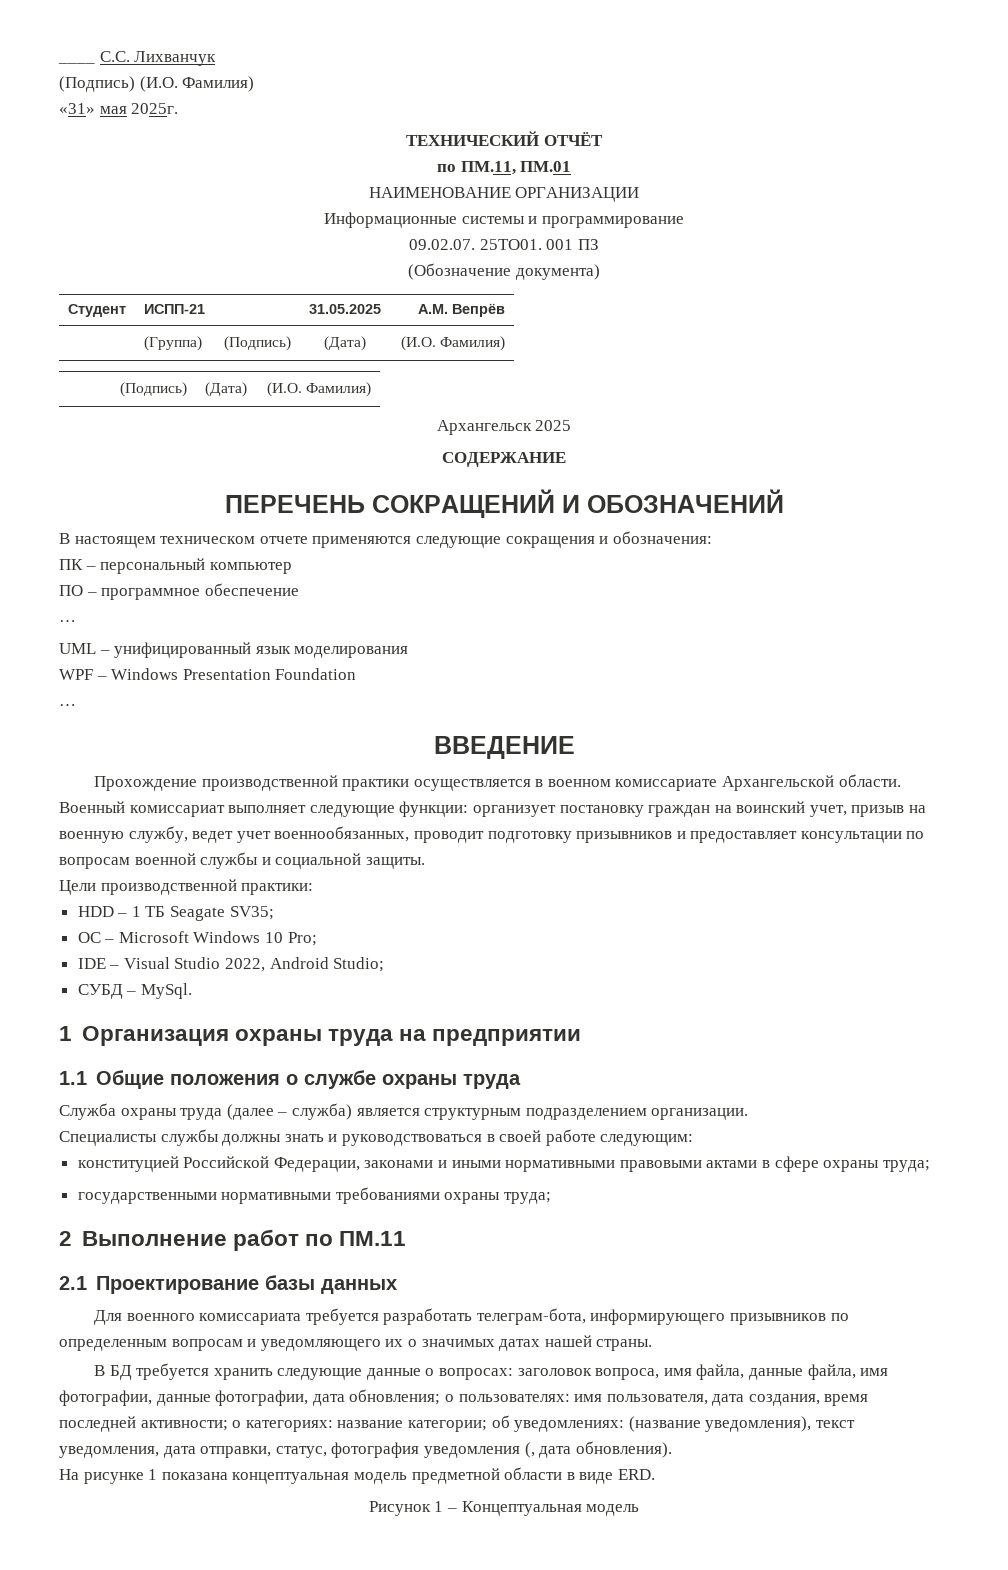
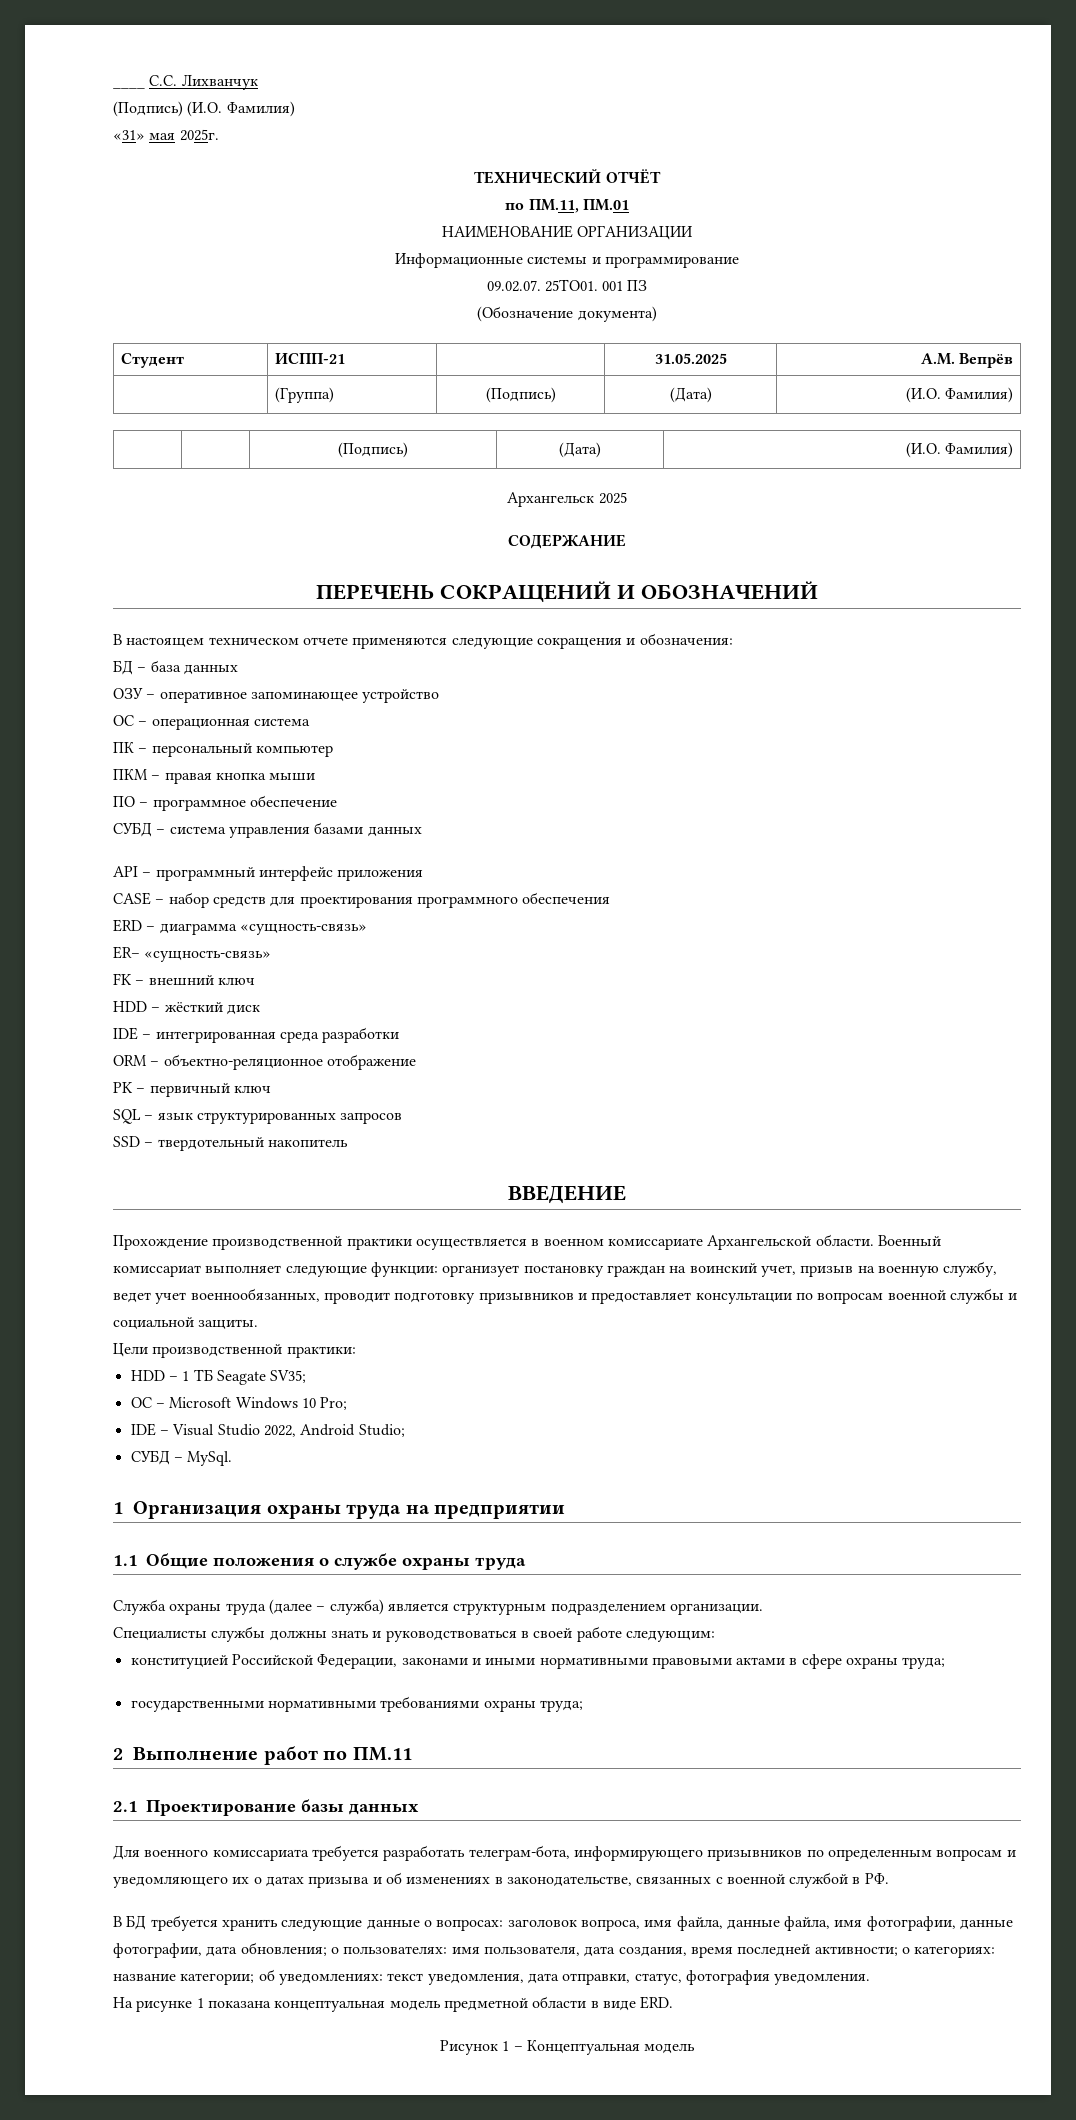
(712, 537) none -> [113,660,238,675] [113,688,440,703] [113,715,310,730] // БД – база данных // ОЗУ – оперативное запоминающее устройство // ОС – операционная система
(292, 568) none -> [113,769,316,784] // ПКМ – правая кнопка мыши
[59,620,76,622] [59,642,409,658] [59,668,357,680] [59,704,76,706] … // UML – унифицированный язык моделирования // WPF – Windows Presentation Foundation // … -> [113,822,422,838] [113,866,424,881] [113,892,611,908] [113,919,367,935] [113,946,272,962] [113,973,255,986] [113,1001,260,1015] [113,1027,400,1043] [113,1054,416,1070] [113,1082,271,1097] [113,1109,403,1124] [113,1136,348,1151] СУБД – система управления базами данных // API – программный интерфейс приложения // CASE – набор средств для проектирования программного обеспечения // ERD – диаграмма «сущность-связь» // ER– «сущность-связь» // FK – внешний ключ // HDD – жёсткий диск // IDE – интегрированная среда разработки // ORM – объектно-реляционное отображение // PK – первичный ключ // SQL – язык структурированных запросов // SSD – твердотельный накопитель
[421,1335,653,1351] значимых датах нашей страны. -> [265,1872,889,1888] датах призыва и об изменениях в законодательстве, связанных с военной службой в РФ.
[628,1416,812,1432] (название уведомления), -> (383, 1979) none
[423,1441,672,1458] уведомления (, дата обновления). -> [774,1973,871,1985] уведомления.

